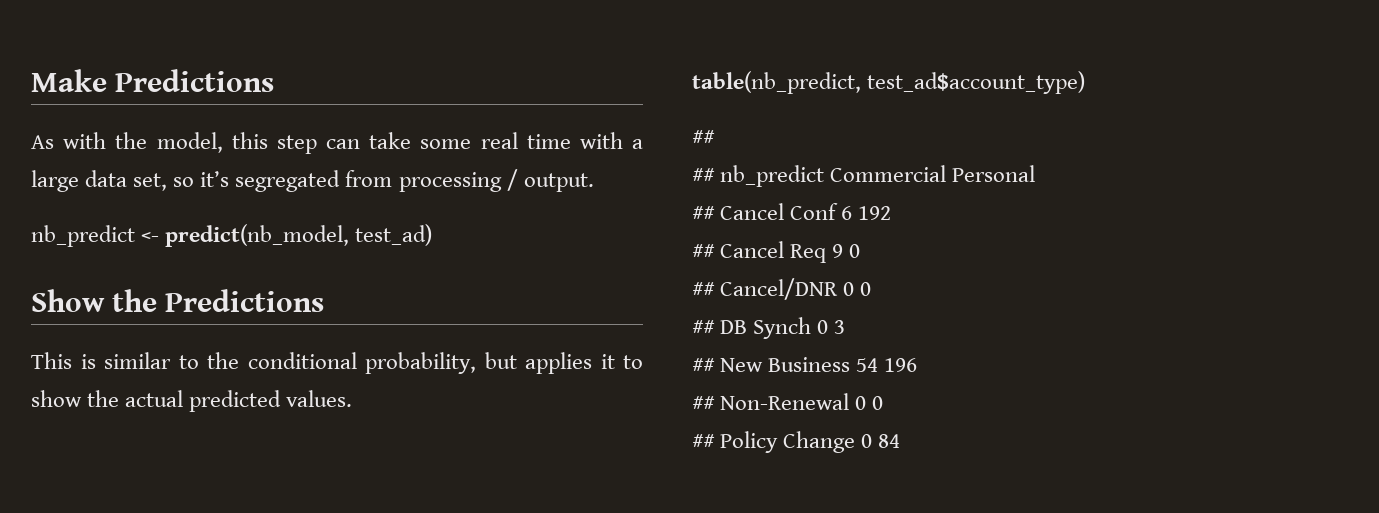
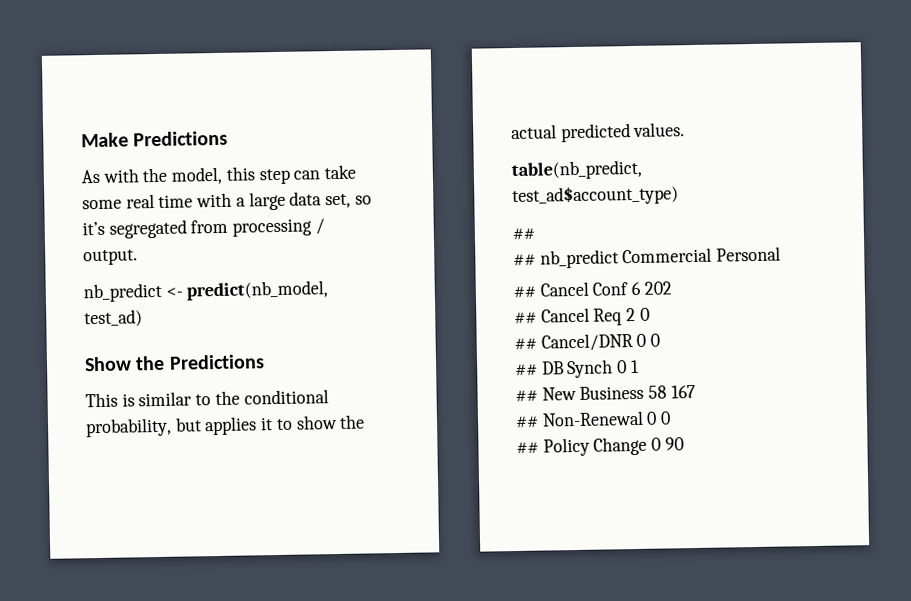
[858,206,892,220] 192 -> [643,281,672,295] 202
[832,244,844,258] 9 -> [626,307,637,322] 2
[834,320,846,334] 3 -> [630,359,639,374] 1
[856,358,918,372] 54 196 -> [648,384,696,399] 58 167
[878,434,901,448] 84 -> [664,437,684,451] 90

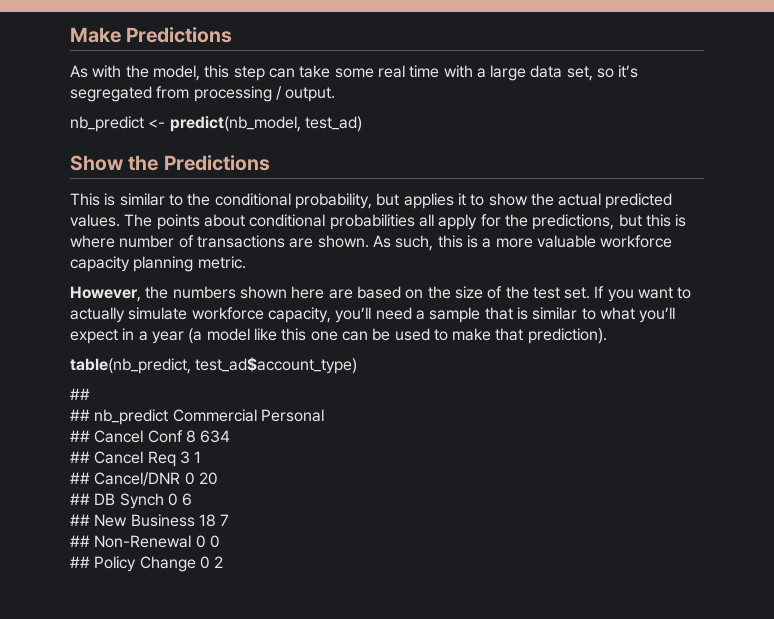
(686, 129) none -> [124,214,687,230] [70,235,673,251] [70,256,246,272] [70,286,692,302] [70,307,676,323] [70,328,607,344] The points about conditional probabilities all apply for the predictions, but this is where number of transactions are shown. As such, this is a more valuable workforce capacity planning metric. // However, the numbers shown here are based on the size of the test set. If you want to actually simulate workforce capacity, you’ll need a sample that is similar to what you’ll expect in a year (a model like this one can be used to make that prediction).
[631,281,672,296] 6 202 -> [185,430,231,443] 8 634
[626,307,650,322] 2 0 -> [179,451,202,464] 3 1
[650,333,661,347] 0 -> [198,472,218,485] 20
[630,359,639,374] 1 -> [182,493,193,506] 6
[648,384,696,399] 58 167 -> [198,514,230,527] 18 7
[664,437,684,451] 90 -> [214,556,224,568] 2

